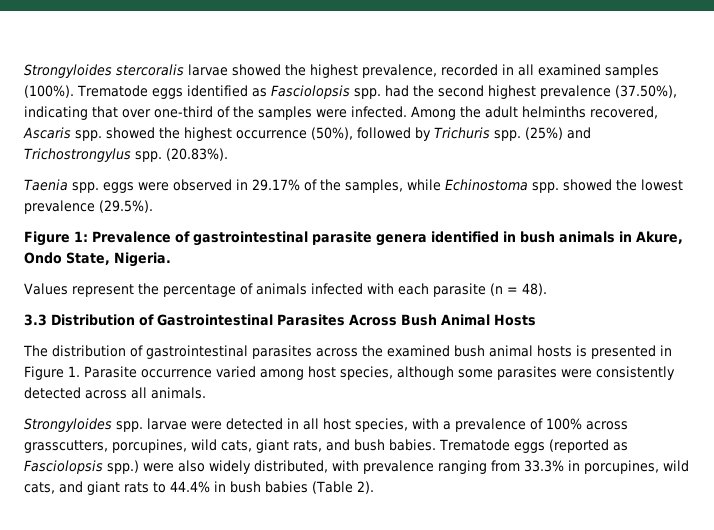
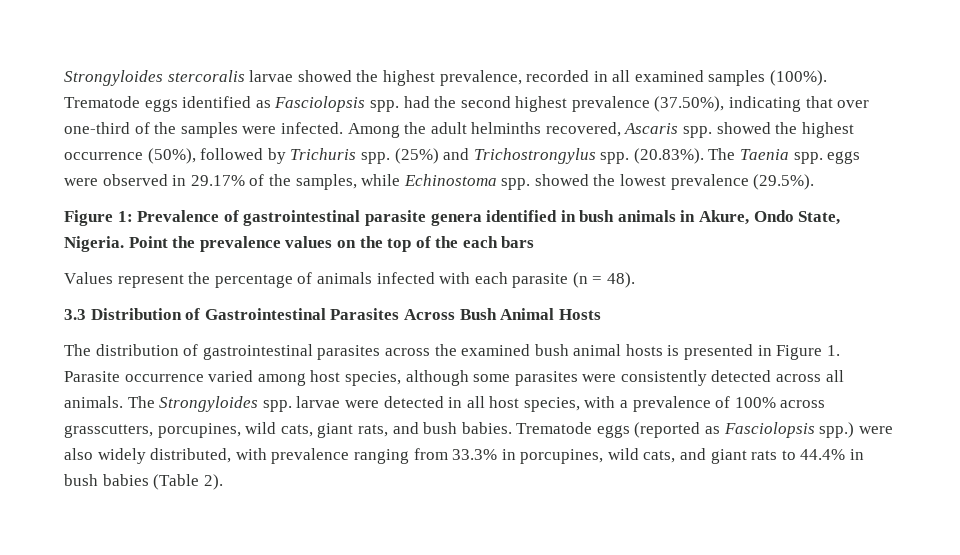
(228, 154) // -> [708,148,736,160] The
(171, 259) none -> [128,236,535,252] Point the prevalence values on the top of the each bars
(206, 393) // -> [127,396,155,408] The

